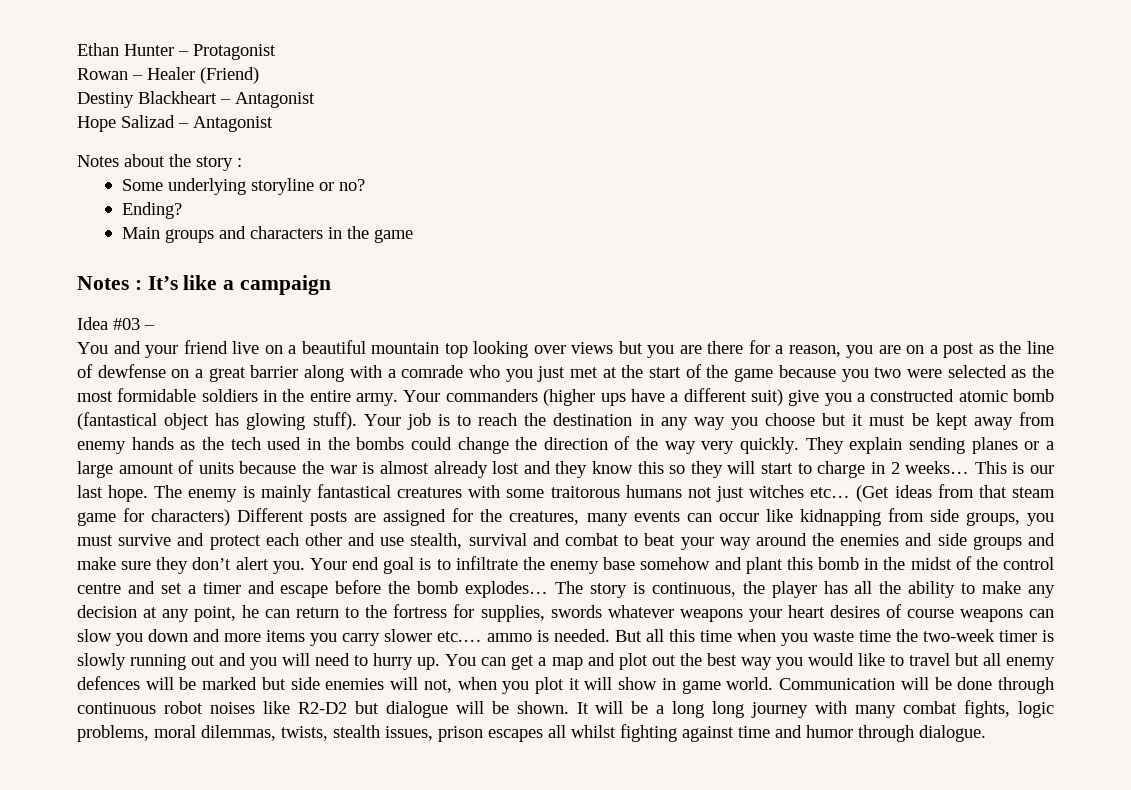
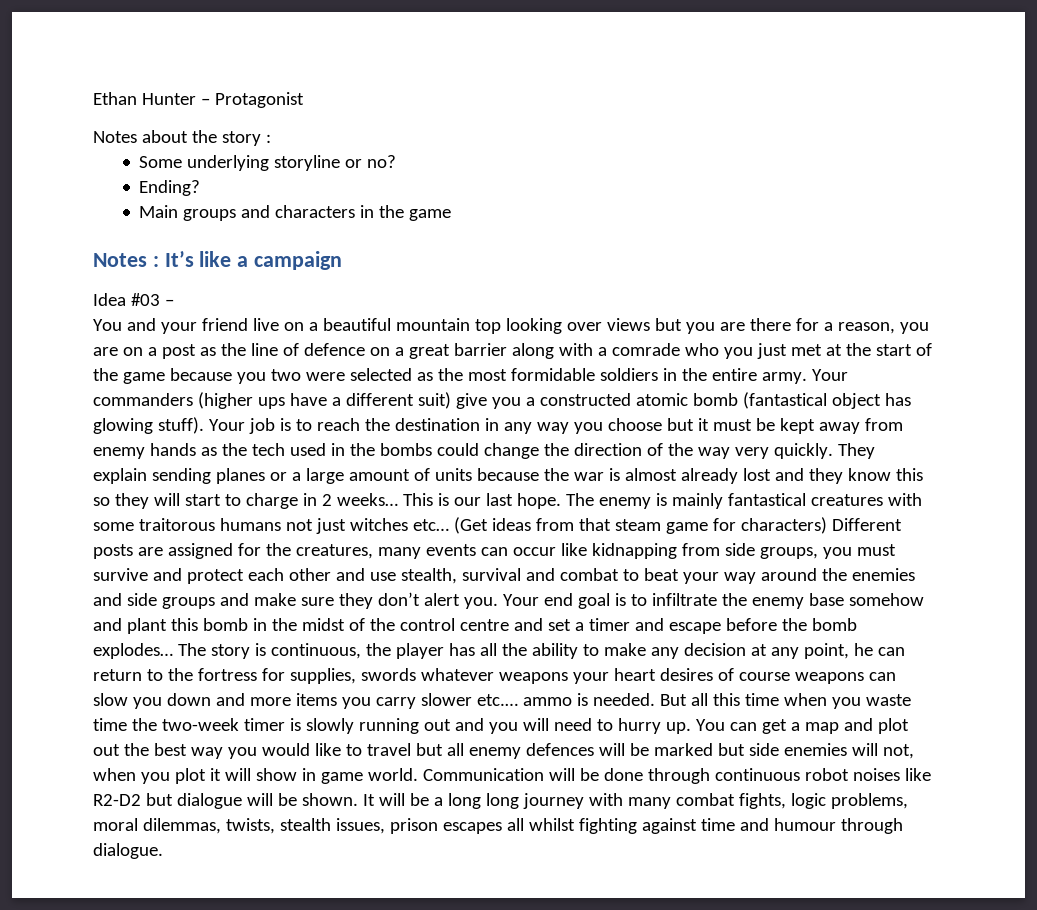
[77,67,259,84] [77,91,315,108] [77,115,273,132] // Rowan – Healer (Friend) // Destiny Blackheart – Antagonist // Hope Salizad – Antagonist -> (304, 100) none
[97,364,166,378] dewfense -> [303,343,365,356] defence
[806,725,853,738] humor -> [773,818,836,831] humour

